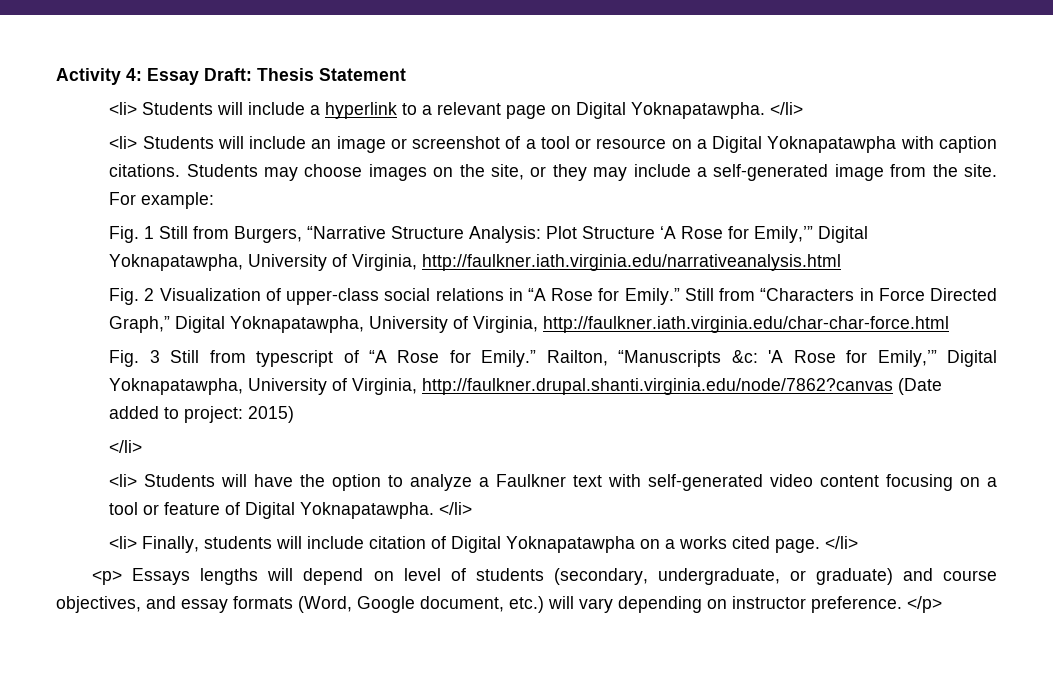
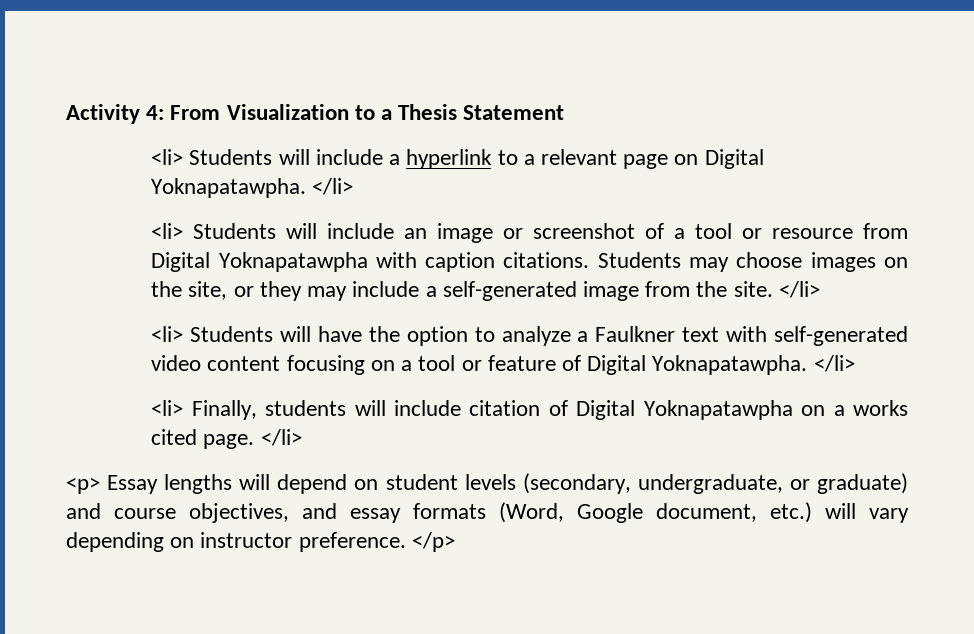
[147,68,252,85] Essay Draft: -> [170,104,393,120] From Visualization to a
[671,139,707,149] on a -> [862,223,908,239] from
[109,192,215,209] [109,226,869,243] [109,254,842,271] [109,288,998,305] [109,316,950,333] [109,350,997,367] [109,378,943,395] [109,406,295,423] For example: // Fig. 1 Still from Burgers, “Narrative Structure Analysis: Plot Structure ‘A Rose for Emily,’” Digital Yoknapatawpha, University of Virginia, http://faulkner.iath.virginia.edu/narrativeanalysis.html // Fig. 2 Visualization of upper-class social relations in “A Rose for Emily.” Still from “Characters in Force Directed Graph,” Digital Yoknapatawpha, University of Virginia, http://faulkner.iath.virginia.edu/char-char-force.html // Fig. 3 Still from typescript of “A Rose for Emily.” Railton, “Manuscripts &c: 'A Rose for Emily,’” Digital Yoknapatawpha, University of Virginia, http://faulkner.drupal.shanti.virginia.edu/node/7862?canvas (Date added to project: 2015) // -> (773, 289) none
[132,568,191,585] Essays -> [107,475,159,494] Essay
[403,568,544,581] level of students -> [385,474,516,490] student levels

